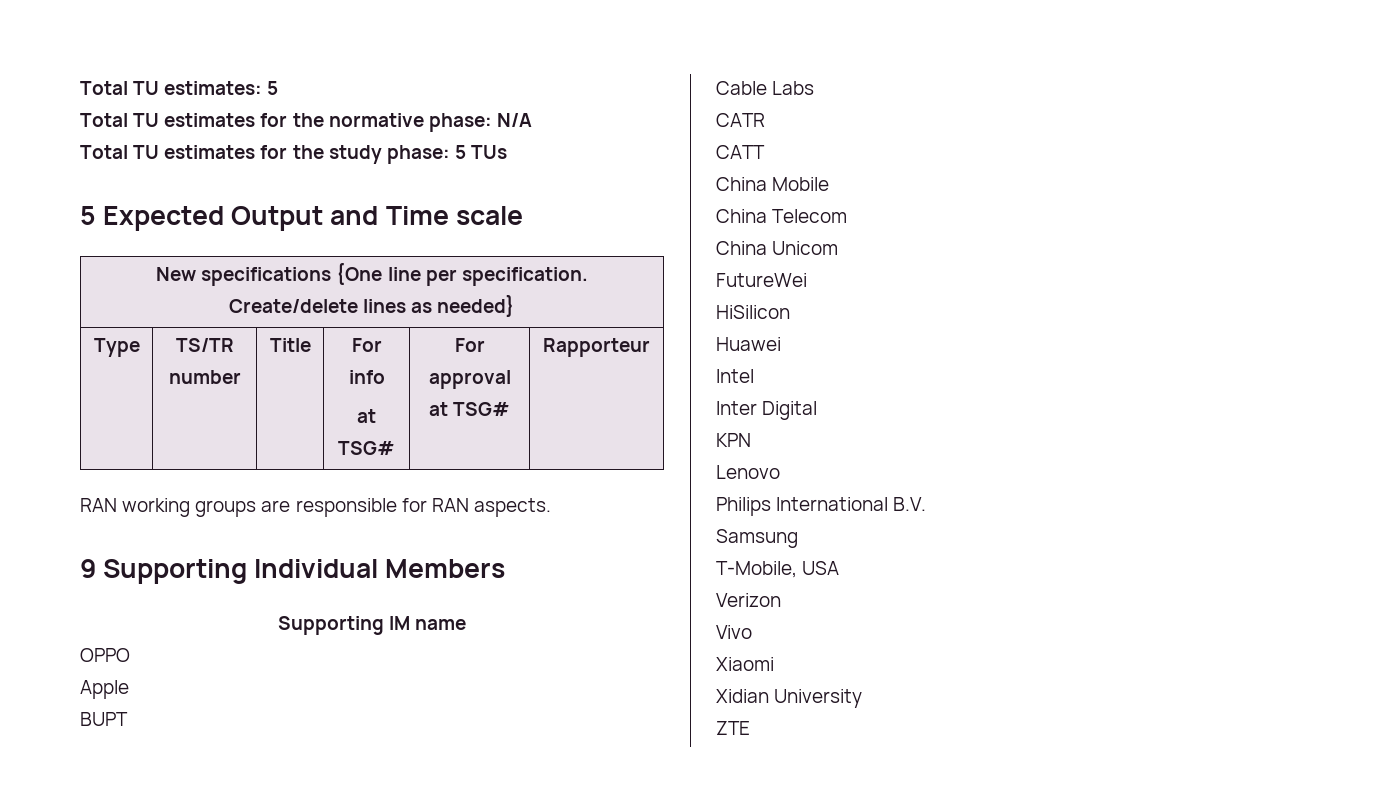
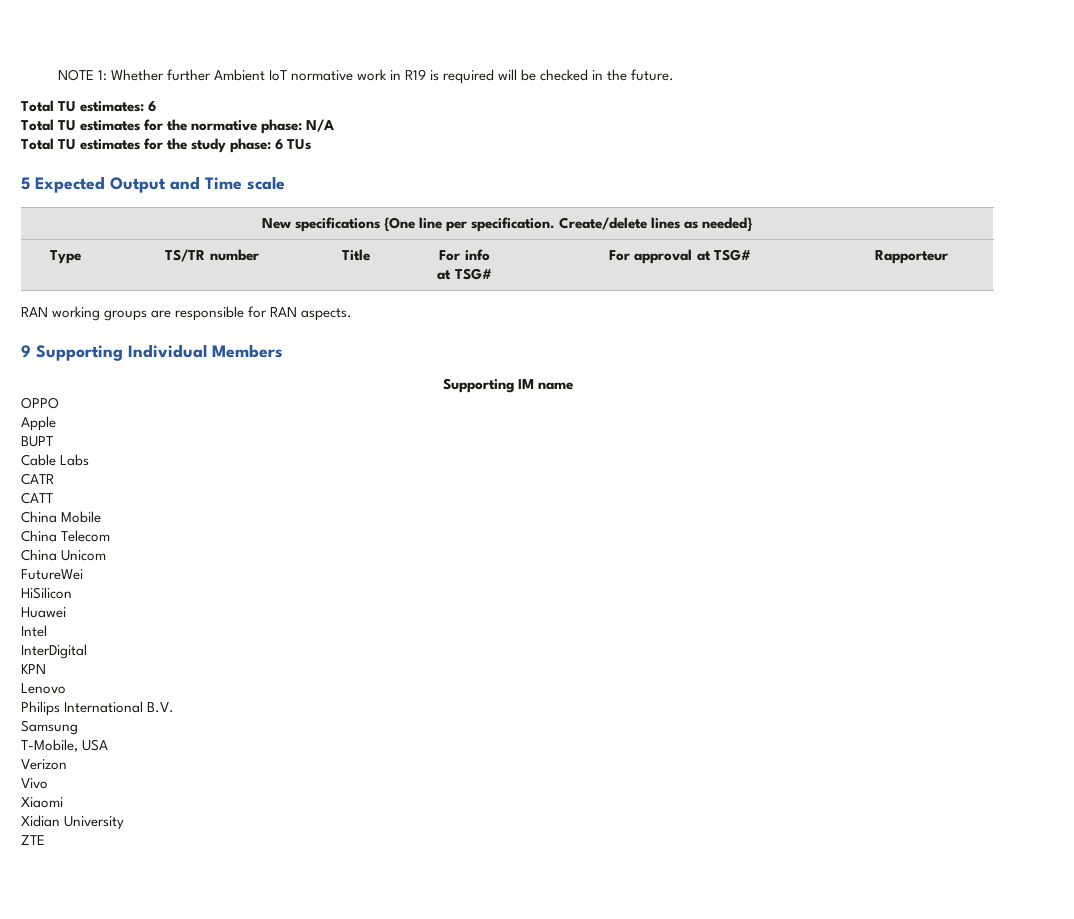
(80, 88) none -> [57,69,675,84] NOTE 1: Whether further Ambient IoT normative work in R19 is required will be checked in the future. //
[267,81,279,95] 5 -> [148,101,157,112] 6
[454,145,466,159] 5 -> [275,139,284,150] 6
[716,401,818,420] Inter Digital -> [21,644,87,659] InterDigital

